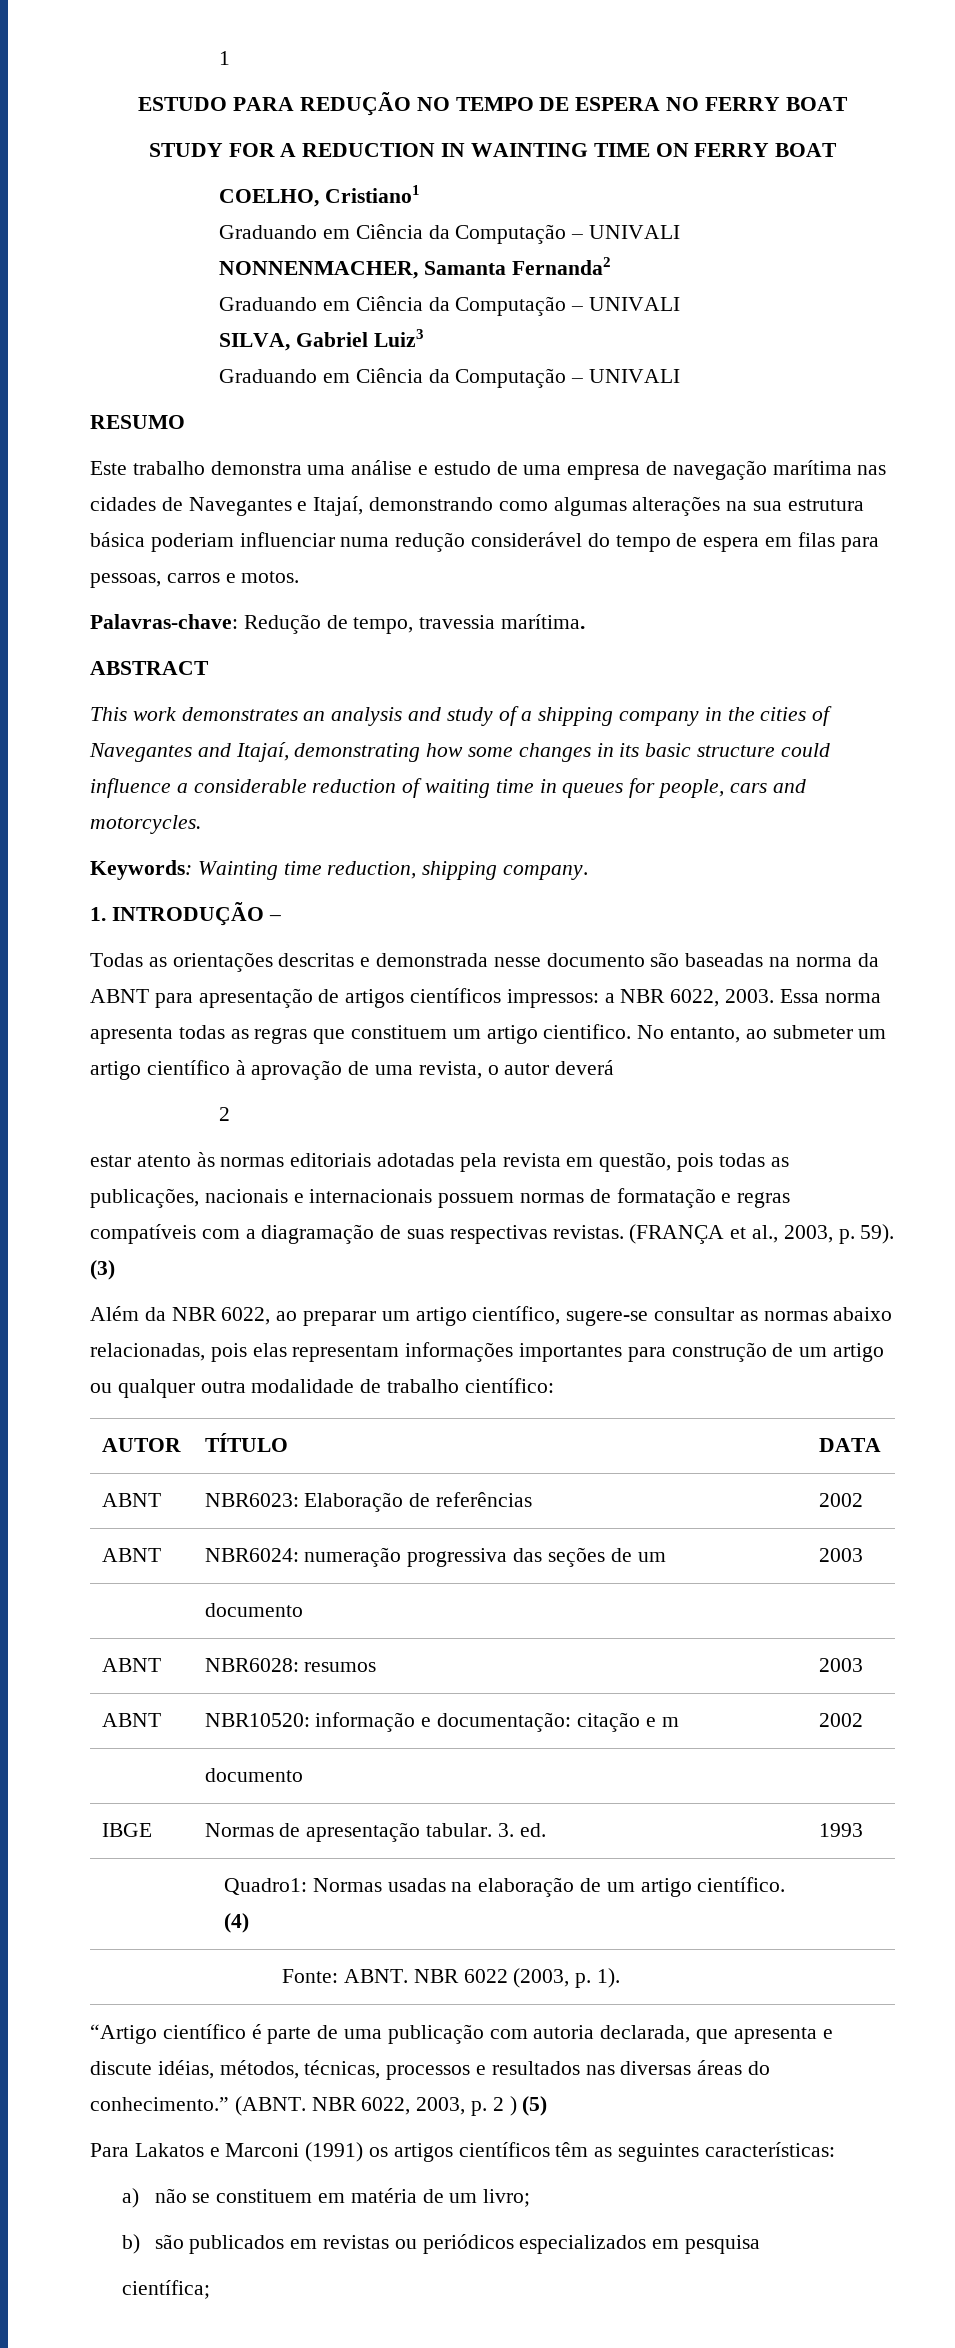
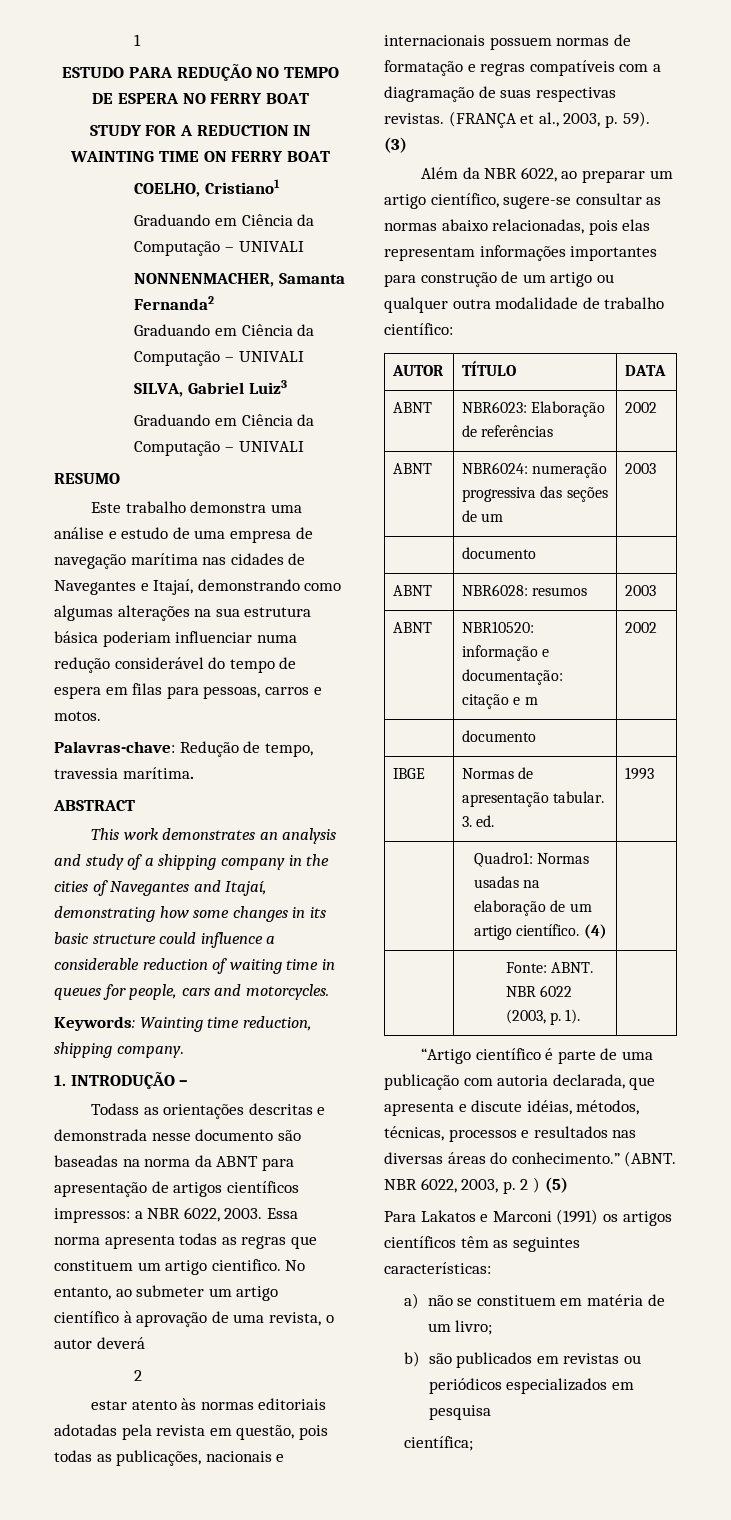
[90,953,143,967] Todas -> [90,1103,139,1115] Todass

